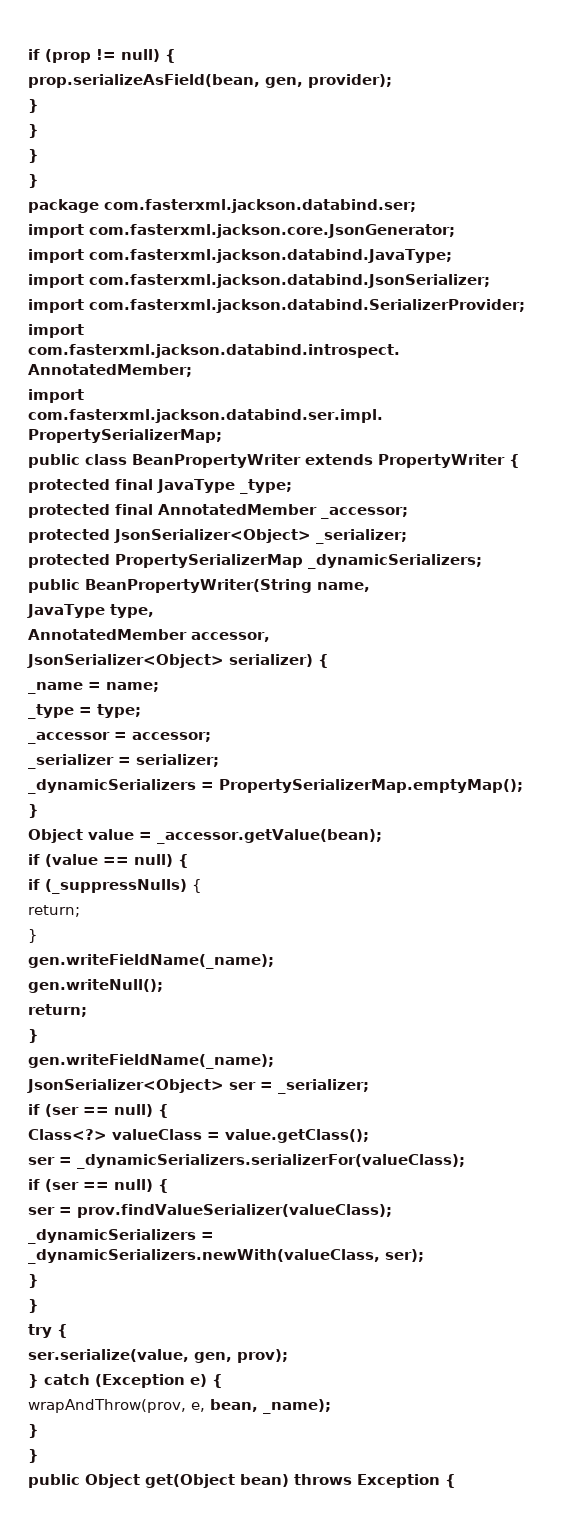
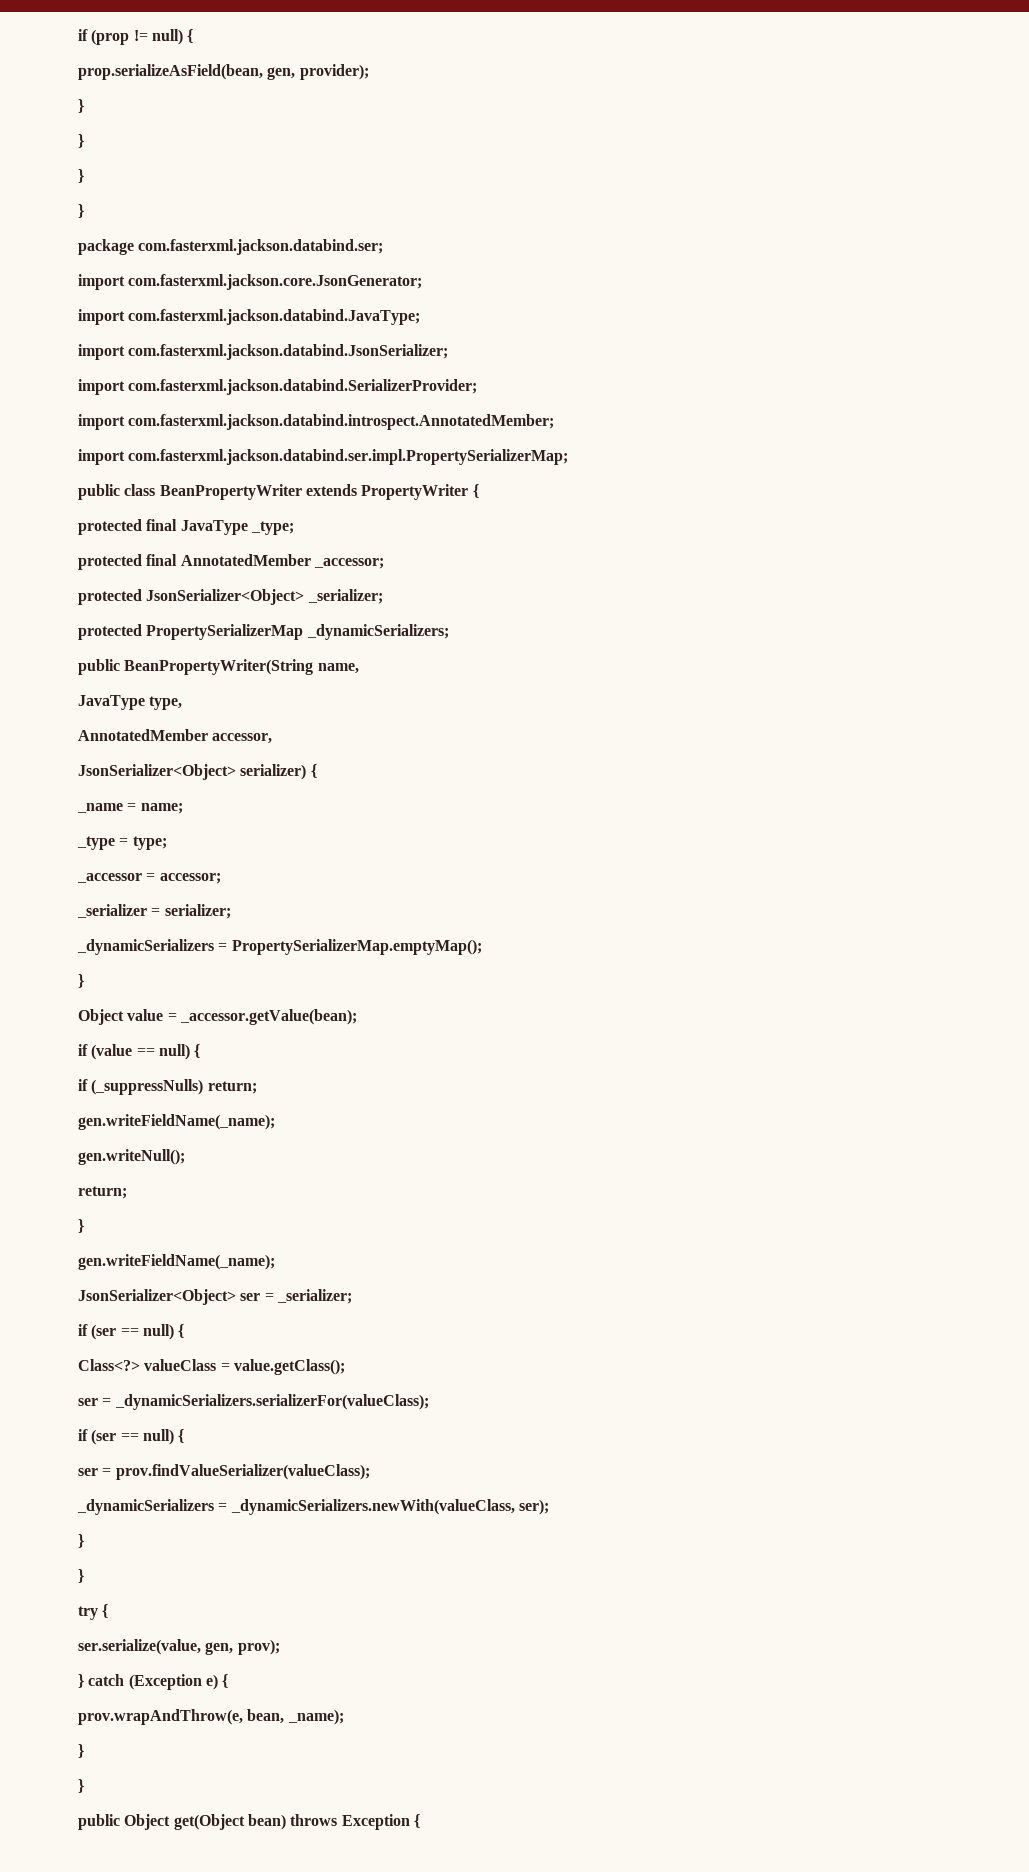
[192,879,202,893] [28,905,80,917] [28,929,38,943] { // return; // } -> [207,1081,257,1094] return;
[28,1399,205,1413] wrapAndThrow(prov, e, -> [78,1709,243,1725] prov.wrapAndThrow(e,

